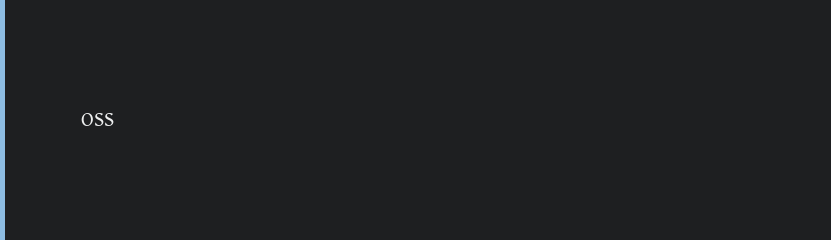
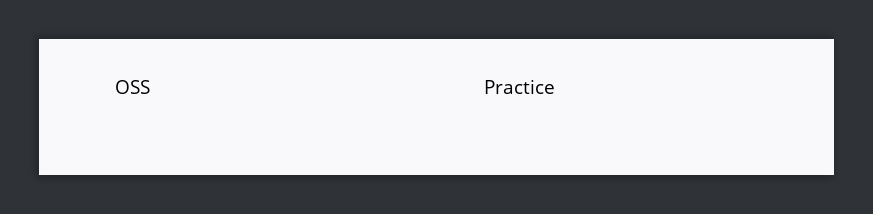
(114, 119) none -> [484,79,555,94] // Practice

